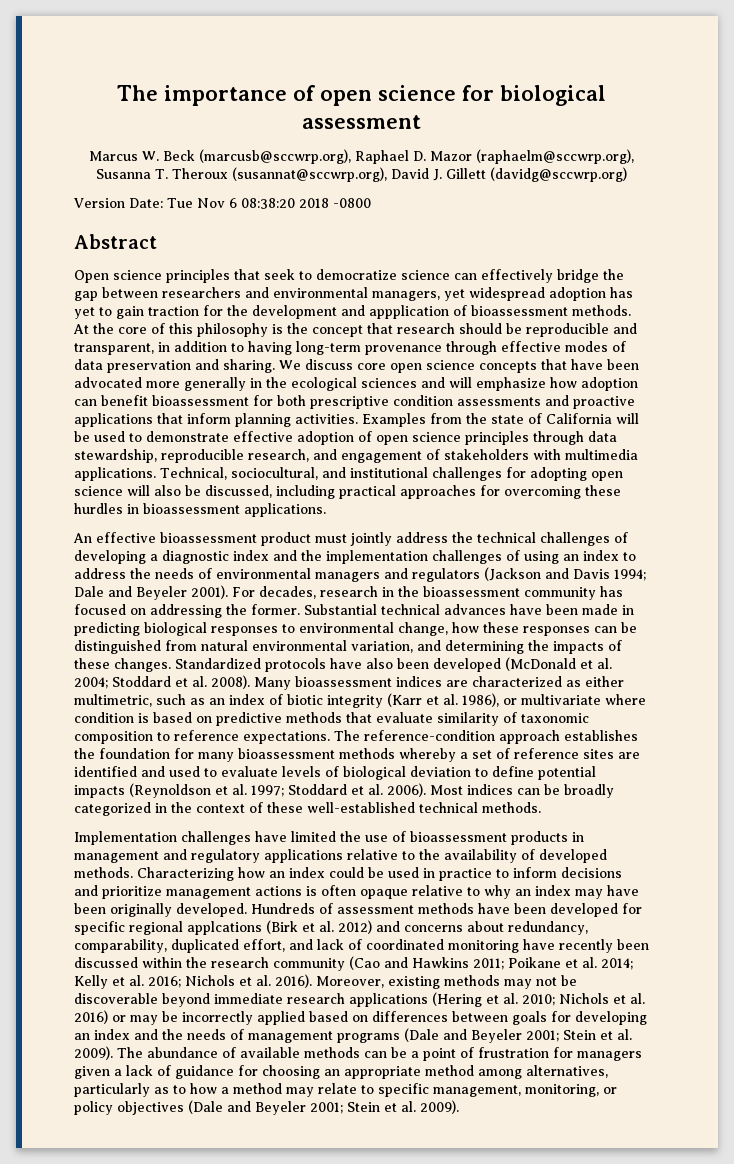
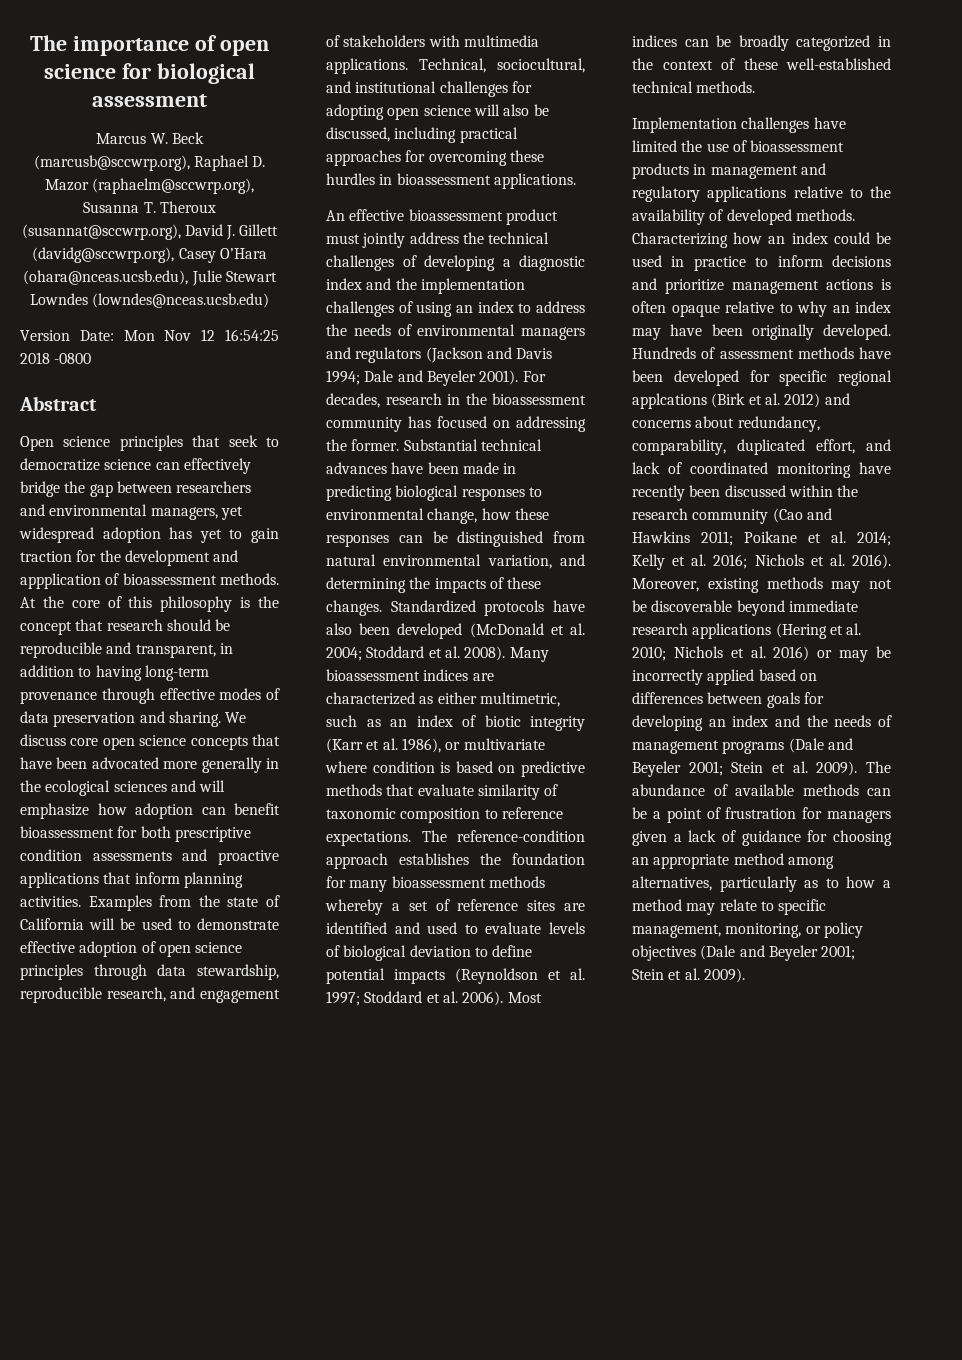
[490,167,627,182] [74,198,295,209] (davidg@sccwrp.org) // Version Date: Tue Nov 6 08:38:20 -> [32,247,267,263] [23,270,277,286] [29,293,270,308] [20,329,279,341] (davidg@sccwrp.org), Casey O’Hara (ohara@nceas.ucsb.edu), Julie Stewart Lowndes (lowndes@nceas.ucsb.edu) // Version Date: Mon Nov 12 16:54:25

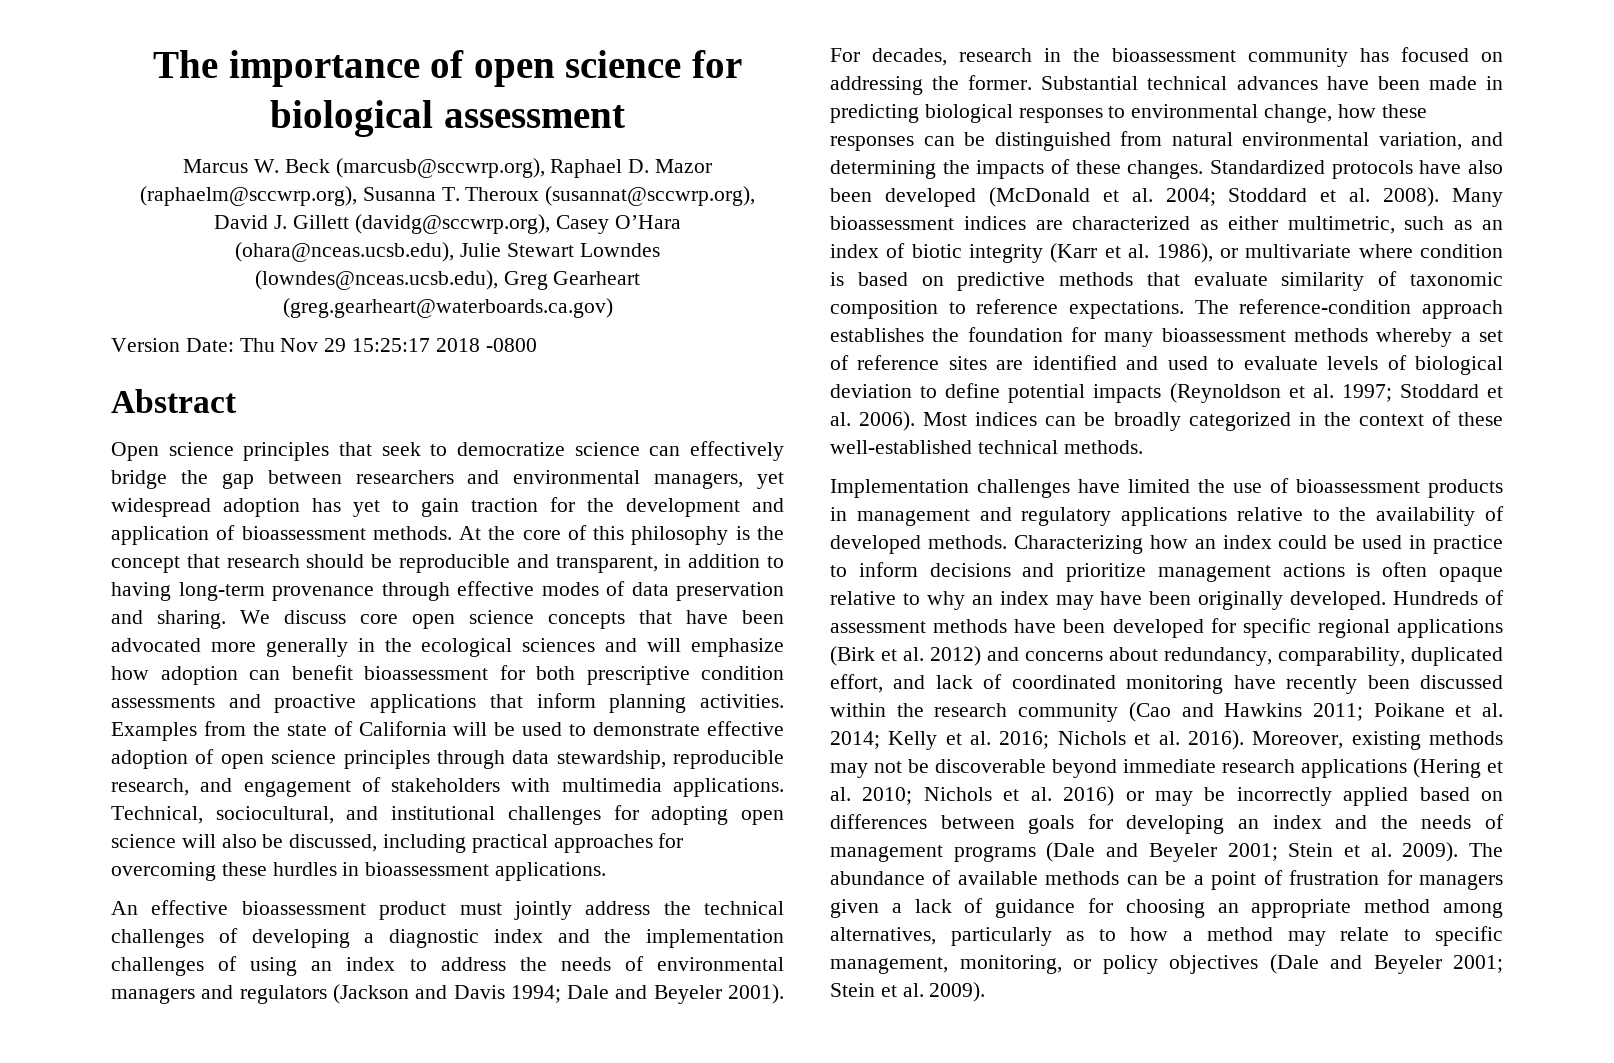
[92,293,270,308] [20,329,279,341] (lowndes@nceas.ucsb.edu) // Version Date: Mon Nov 12 16:54:25 -> [254,270,641,290] [282,298,613,318] [111,338,431,352] (lowndes@nceas.ucsb.edu), Greg Gearheart (greg.gearheart@waterboards.ca.gov) // Version Date: Thu Nov 29 15:25:17
[20,573,101,589] appplication -> [111,526,209,545] application
[632,393,707,409] applcations -> [1397,619,1503,638] applications

